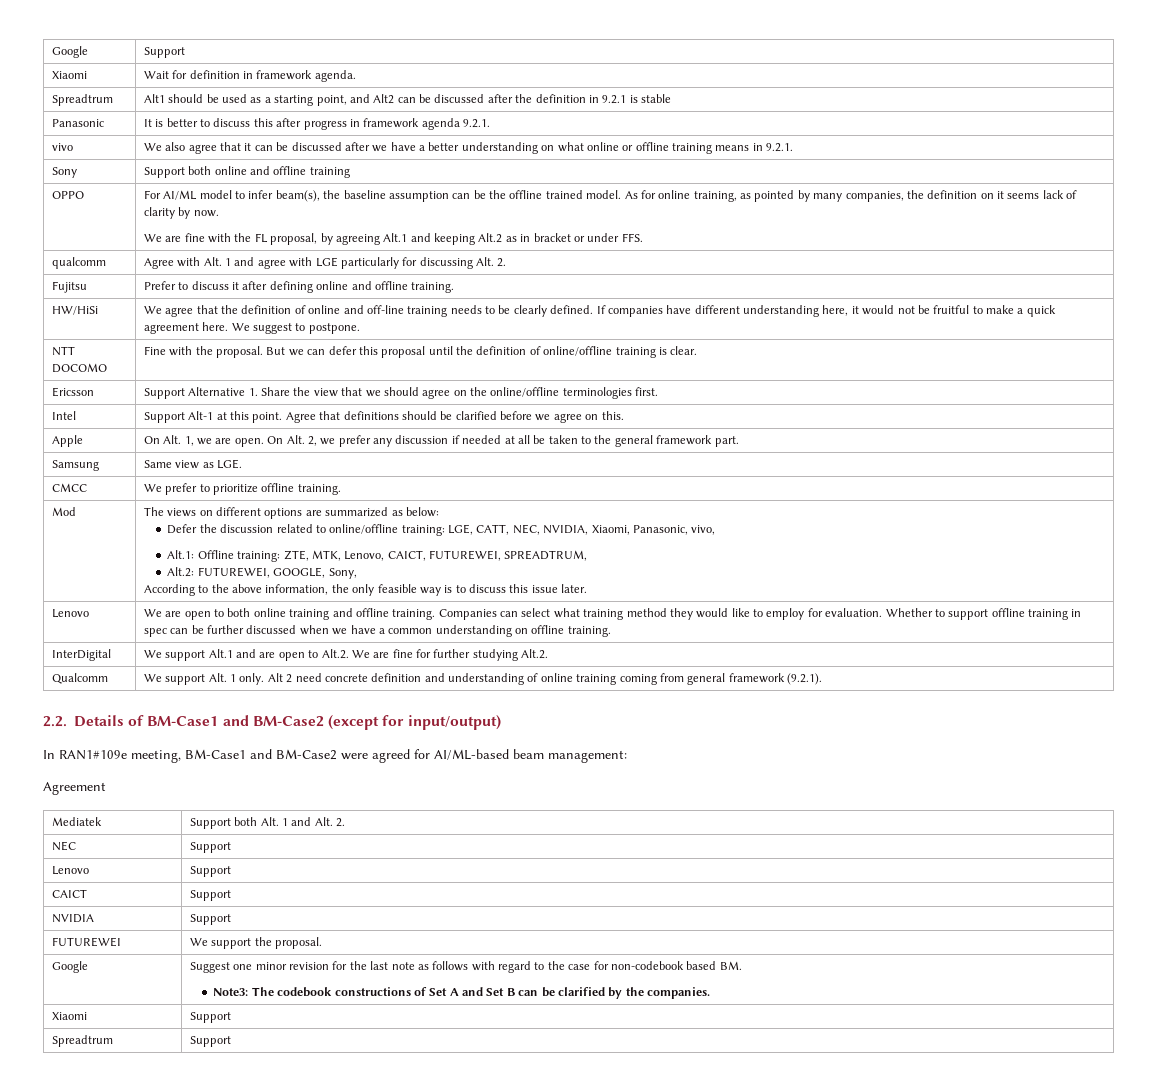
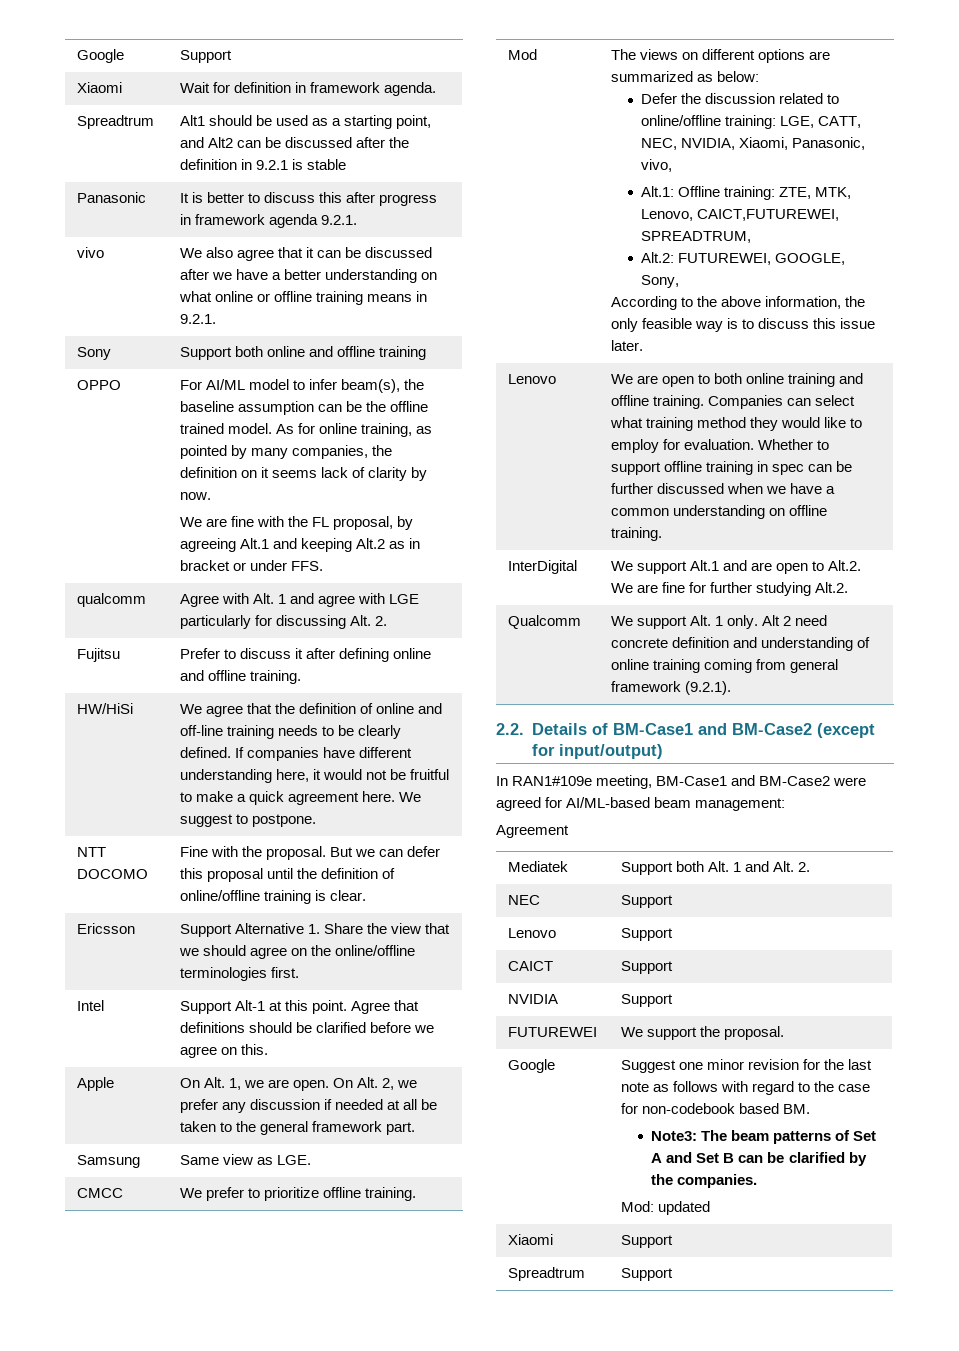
[387,550,502,561] CAICT, FUTUREWEI, -> [697,209,840,221] CAICT,FUTUREWEI,
[277,987,411,997] codebook constructions -> [731,1130,832,1144] beam patterns
(711, 993) none -> [620,1201,710,1215] // Mod: updated

